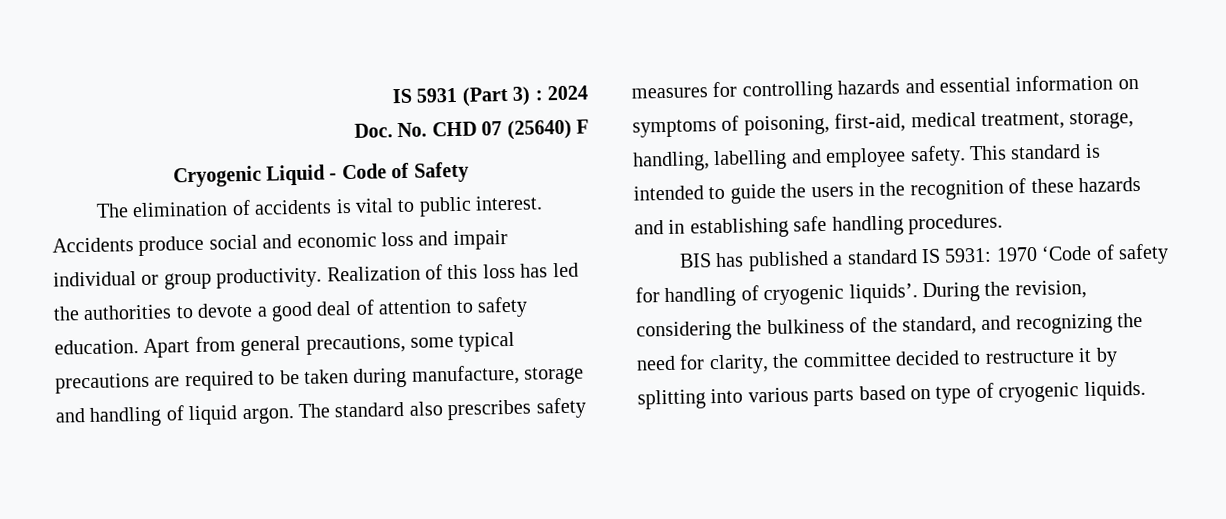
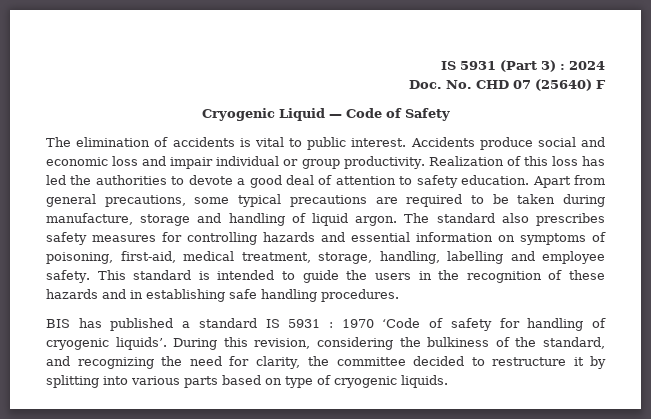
[329,173,338,180] - -> [328,114,342,118] —
[944,247,993,263] 5931: -> [288,319,334,328] 5931 :
[984,281,1011,296] the -> [223,337,248,347] this

